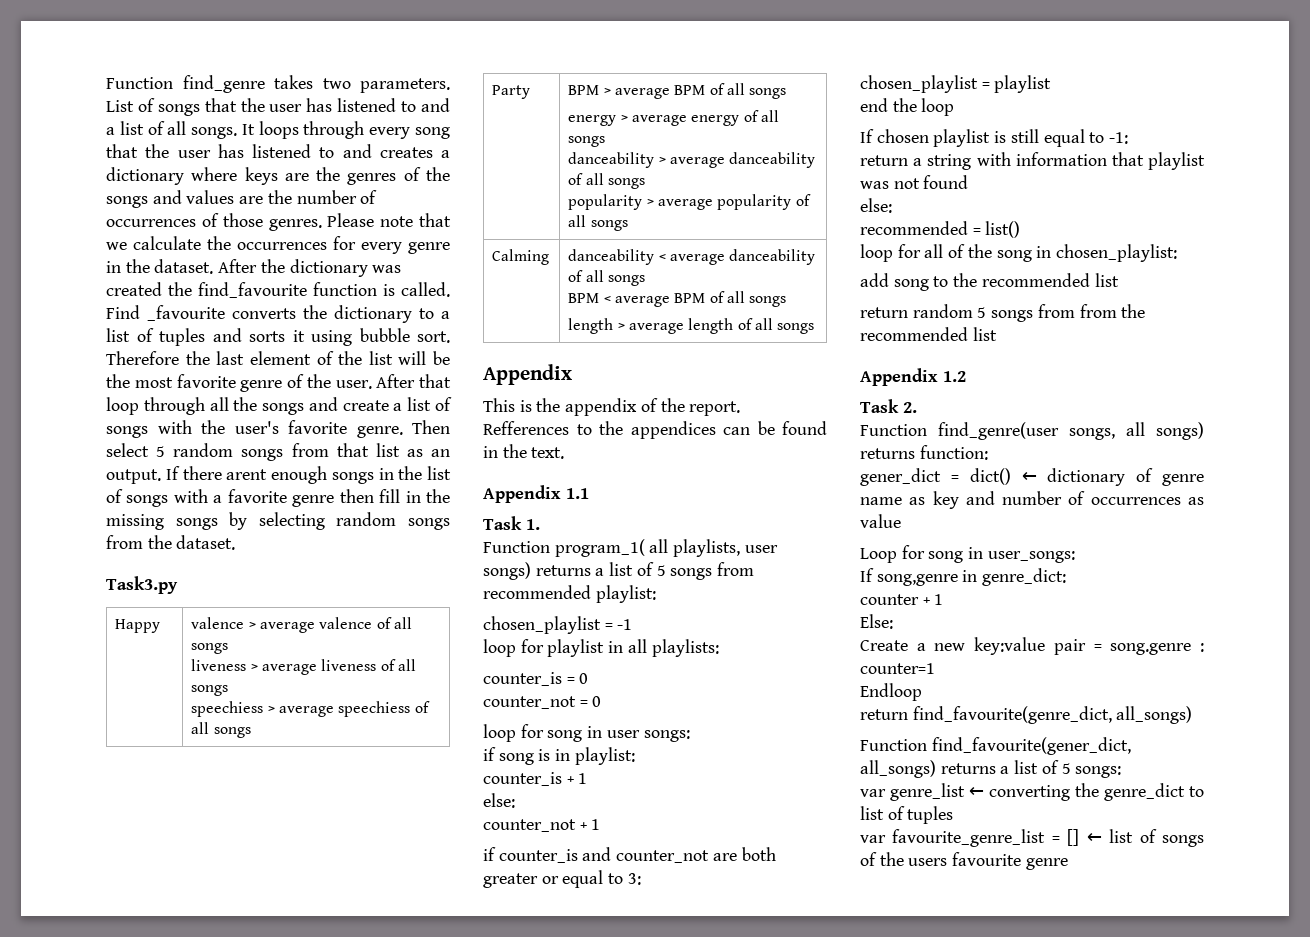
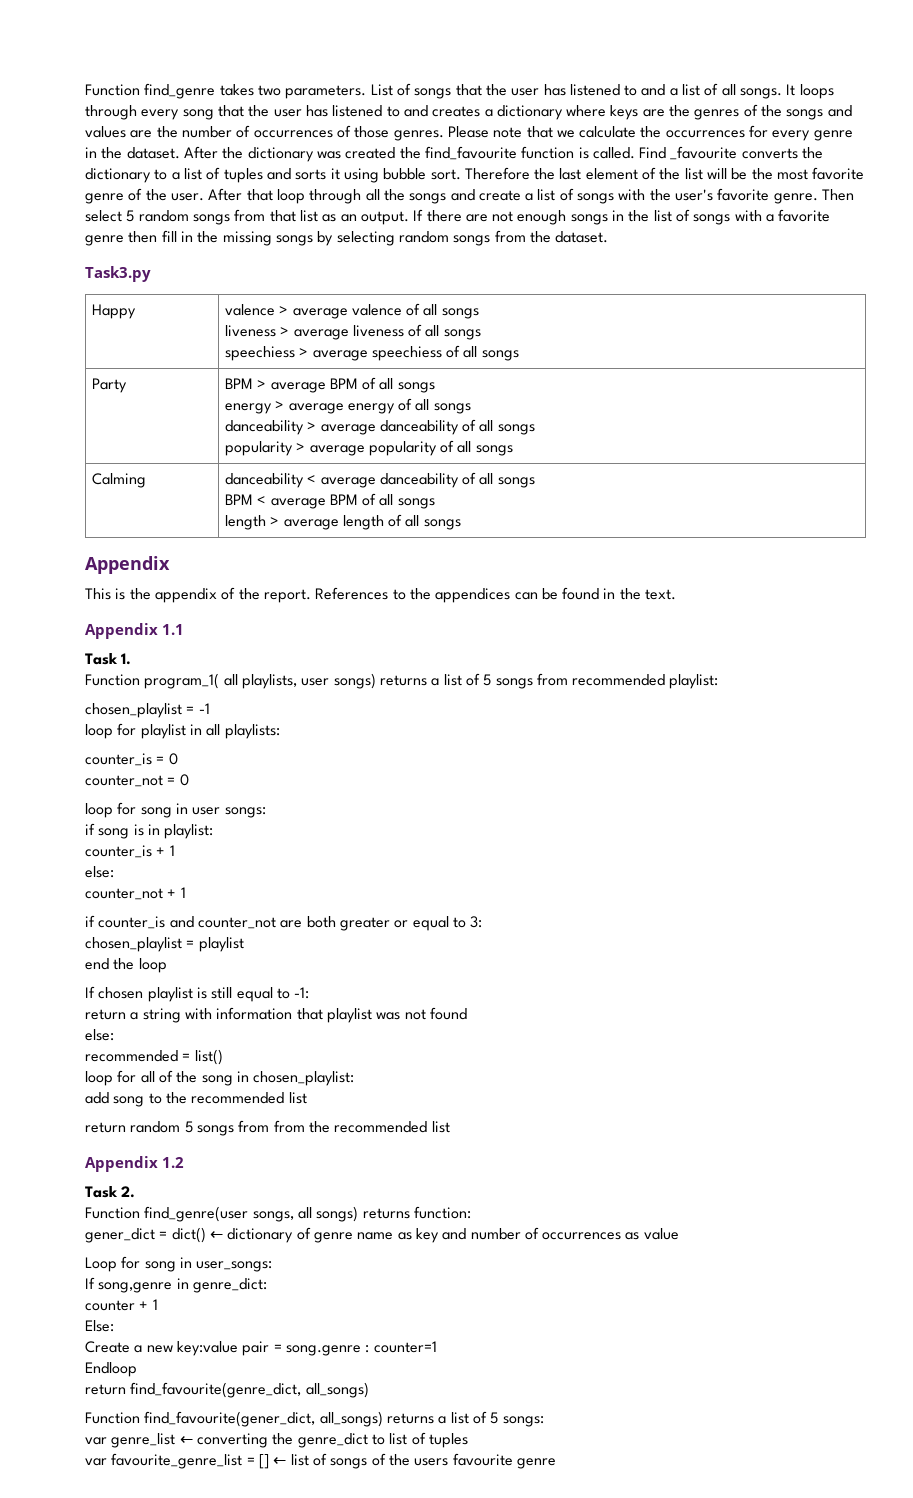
[226,469,268,480] arent -> [465,211,514,222] are not
[483,421,569,435] Refferences -> [315,587,389,600] References

